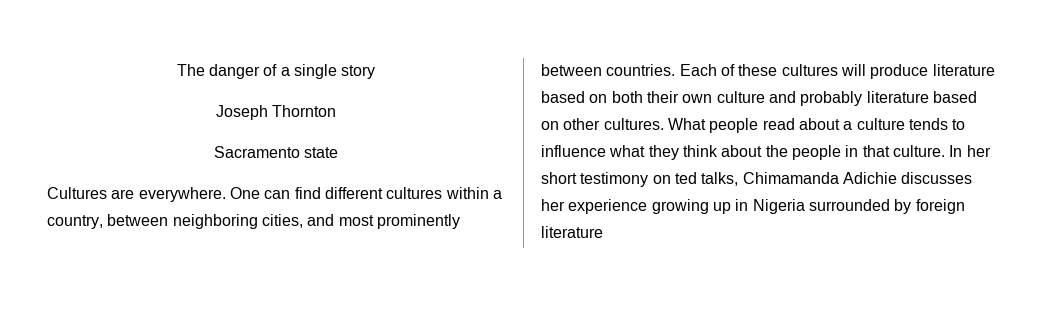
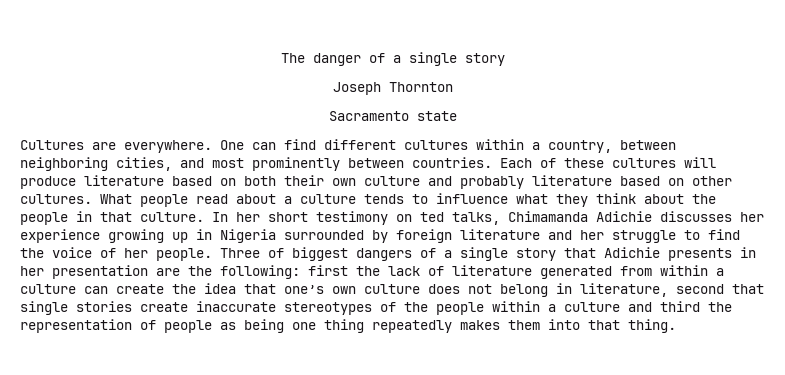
(603, 232) none -> [548,229,740,243] [20,247,756,261] [20,265,724,279] [20,283,764,297] [20,301,732,315] [20,319,676,333] and her struggle to find the voice of her people. Three of biggest dangers of a single story that Adichie presents in her presentation are the following: first the lack of literature generated from within a culture can create the idea that one’s own culture does not belong in literature, second that single stories create inaccurate stereotypes of the people within a culture and third the representation of people as being one thing repeatedly makes them into that thing.

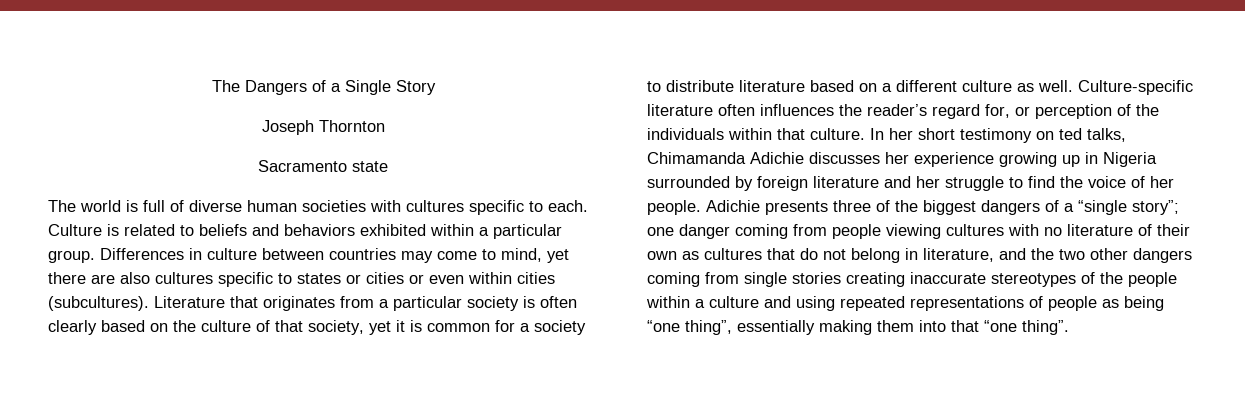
[280,52,505,66] The danger of a single story -> [211,80,436,95] The Dangers of a Single Story
[20,139,676,153] [20,157,716,171] [20,175,732,189] [20,193,716,207] [20,211,92,225] Cultures are everywhere. One can find different cultures within a country, between neighboring cities, and most prominently between countries. Each of these cultures will produce literature based on both their own culture and probably literature based on other cultures. What people read about a culture tends to influence what they think about the people in -> [48,200,588,215] [48,224,562,239] [48,248,569,263] [48,272,555,287] [48,296,577,311] [48,320,586,335] [647,80,1193,95] [647,104,1159,119] [647,128,772,140] The world is full of diverse human societies with cultures specific to each. Culture is related to beliefs and behaviors exhibited within a particular group. Differences in culture between countries may come to mind, yet there are also cultures specific to states or cities or even within cities (subcultures). Literature that originates from a particular society is often clearly based on the culture of that society, yet it is common for a society to distribute literature based on a different culture as well. Culture-specific literature often influences the reader’s regard for, or perception of the individuals within
[220,247,756,261] [20,265,724,279] [20,283,764,297] Three of biggest dangers of a single story that Adichie presents in her presentation are the following: first the lack of literature generated from within a culture can create the idea that one’s own culture does not belong in literature, second that -> [706,200,1179,215] [647,224,1190,239] [647,248,1192,263] [647,272,739,287] Adichie presents three of the biggest dangers of a “single story”; one danger coming from people viewing cultures with no literature of their own as cultures that do not belong in literature, and the two other dangers coming from
[140,302,188,312] create -> [846,272,905,287] creating
[660,301,732,312] [20,319,132,333] third the representation -> [796,296,1024,311] using repeated representations
[292,319,500,333] one thing repeatedly makes -> [647,320,872,335] “one thing”, essentially making
[628,319,676,333] thing. -> [984,320,1069,335] “one thing”.

